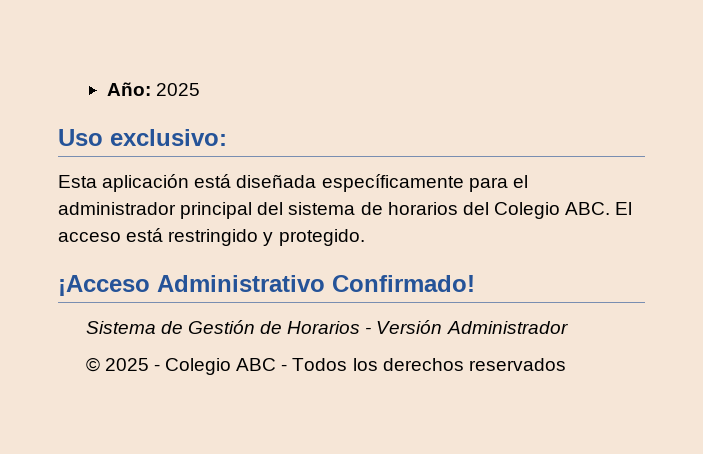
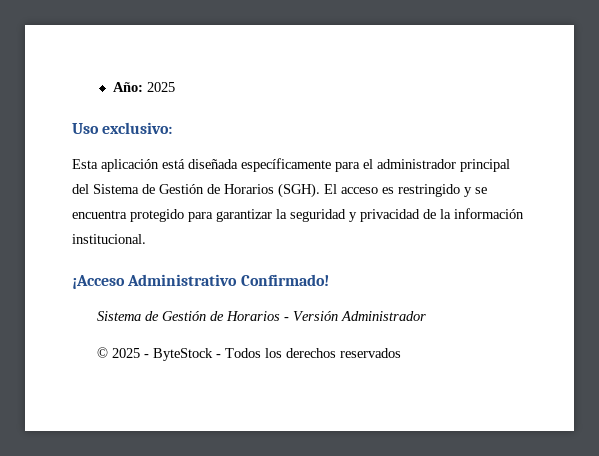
[288,202,611,219] sistema de horarios del Colegio ABC. -> [93,183,320,198] Sistema de Gestión de Horarios (SGH).
[126,228,164,242] está -> [382,187,394,194] es
[278,229,365,246] protegido. -> [475,187,487,194] [72,208,524,222] [72,234,146,244] se encuentra protegido para garantizar la seguridad y privacidad de la información institucional.
[165,358,277,375] Colegio ABC -> [152,348,213,361] ByteStock

